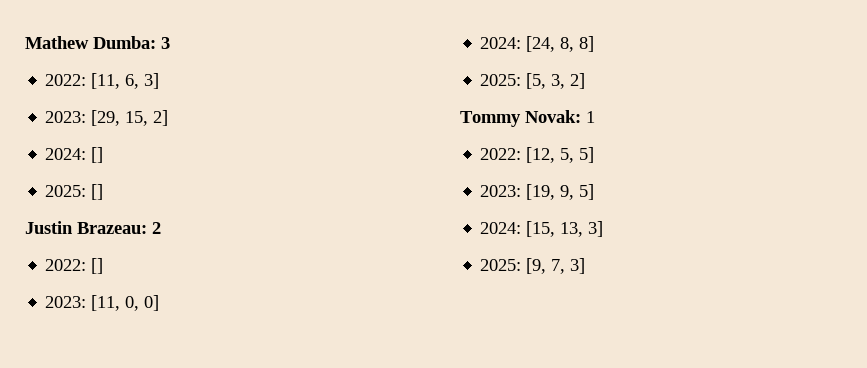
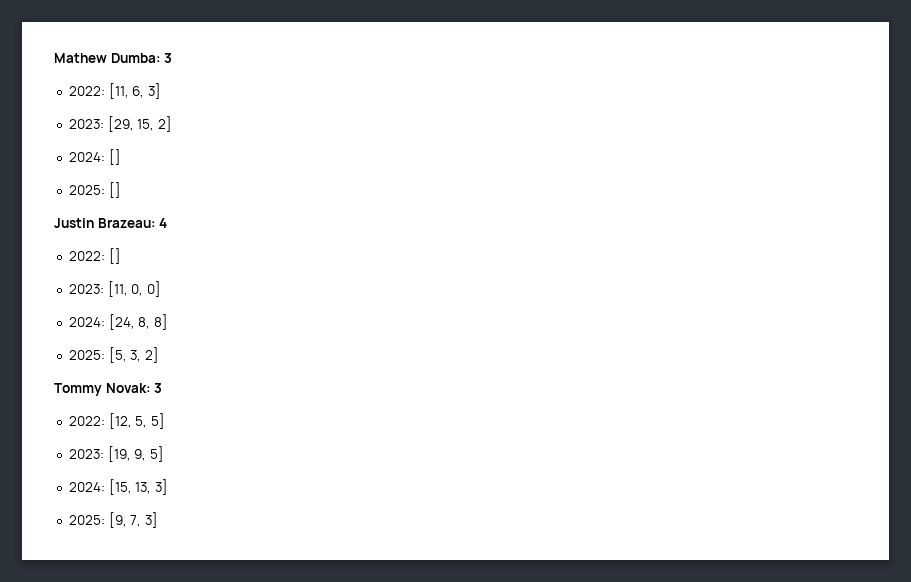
[152,222,161,234] 2 -> [159,218,168,228] 4
[586,111,595,123] 1 -> [154,383,163,393] 3

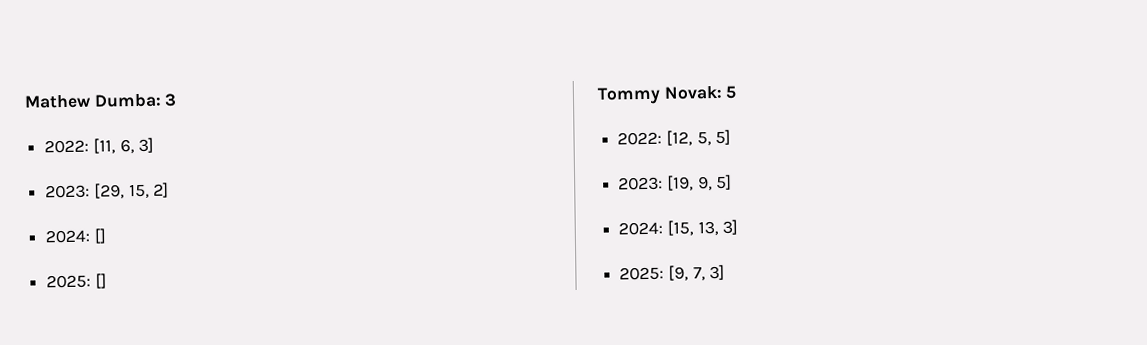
[54,218,168,228] [68,248,121,264] [68,281,161,297] [68,314,168,330] [68,347,159,363] // Justin Brazeau: 4 // 2022: [] // 2023: [11, 0, 0] // 2024: [24, 8, 8] // 2025: [5, 3, 2] -> (107, 281) none
[154,383,163,393] 3 -> [725,85,737,99] 5

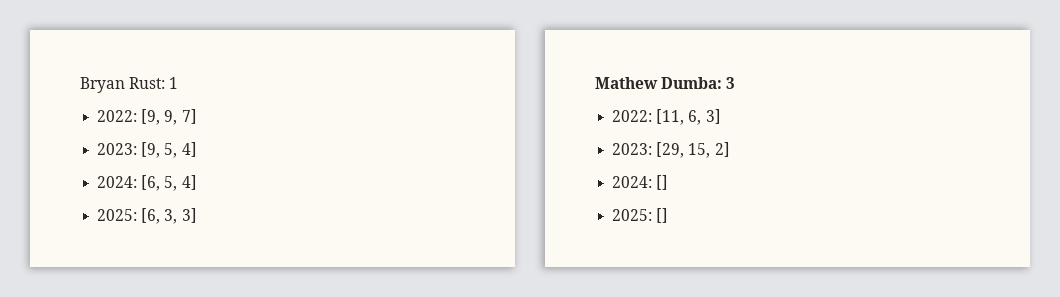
(24, 101) none -> [80,77,179,93] [97,109,197,125] [97,142,197,158] [97,175,197,191] [97,208,197,224] Bryan Rust: 1 // 2022: [9, 9, 7] // 2023: [9, 5, 4] // 2024: [6, 5, 4] // 2025: [6, 3, 3] //
[597,85,737,105] [617,129,732,146] [618,174,733,191] [618,219,739,236] [619,264,726,281] // Tommy Novak: 5 // 2022: [12, 5, 5] // 2023: [19, 9, 5] // 2024: [15, 13, 3] // 2025: [9, 7, 3] -> (669, 215) none

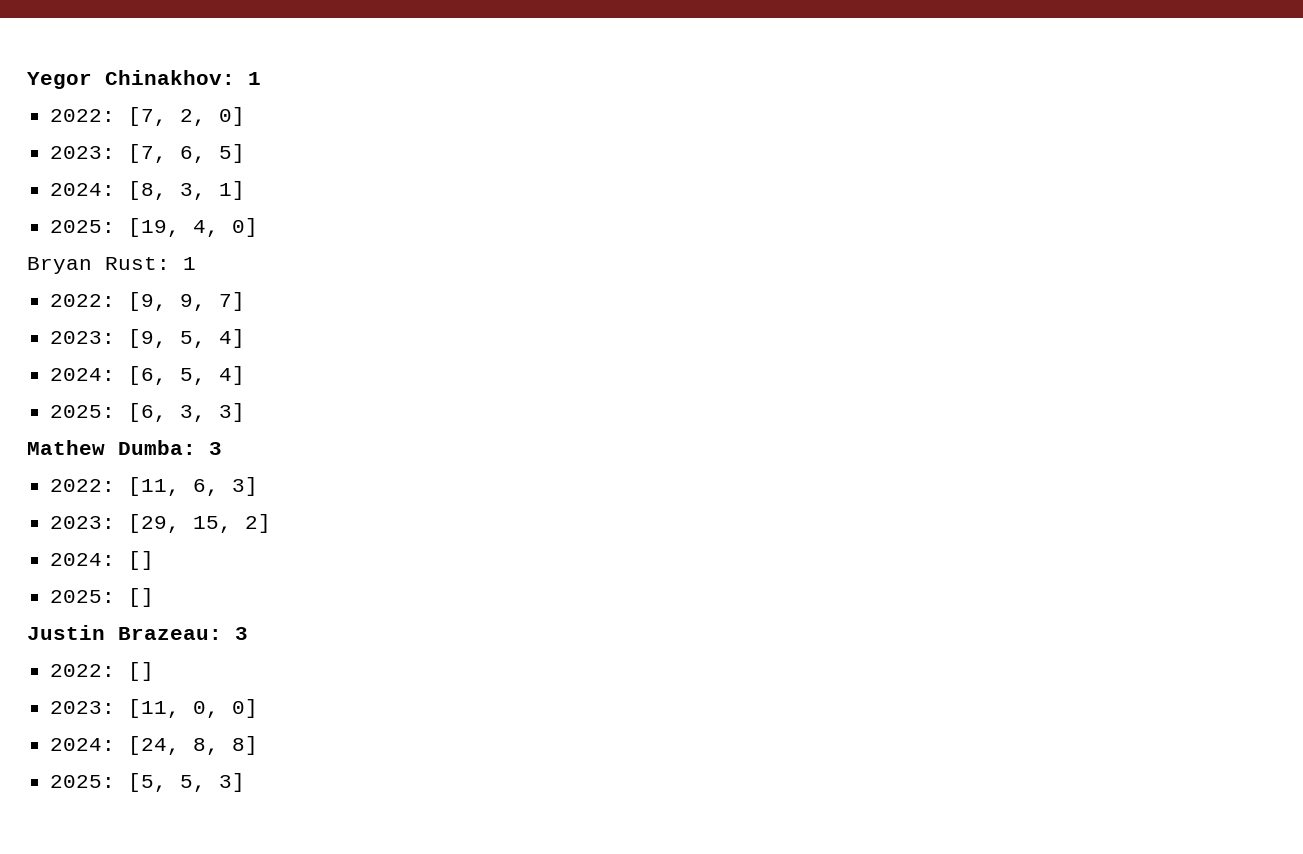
(80, 85) none -> [27,70,261,89] [50,107,246,126] [50,144,246,163] [50,181,246,200] [50,218,259,237] Yegor Chinakhov: 1 // 2022: [7, 2, 0] // 2023: [7, 6, 5] // 2024: [8, 3, 1] // 2025: [19, 4, 0] //
(669, 215) none -> [27,625,248,640] [50,662,155,681] [50,699,259,718] [50,736,259,755] [50,773,246,792] // Justin Brazeau: 3 // 2022: [] // 2023: [11, 0, 0] // 2024: [24, 8, 8] // 2025: [5, 5, 3]

